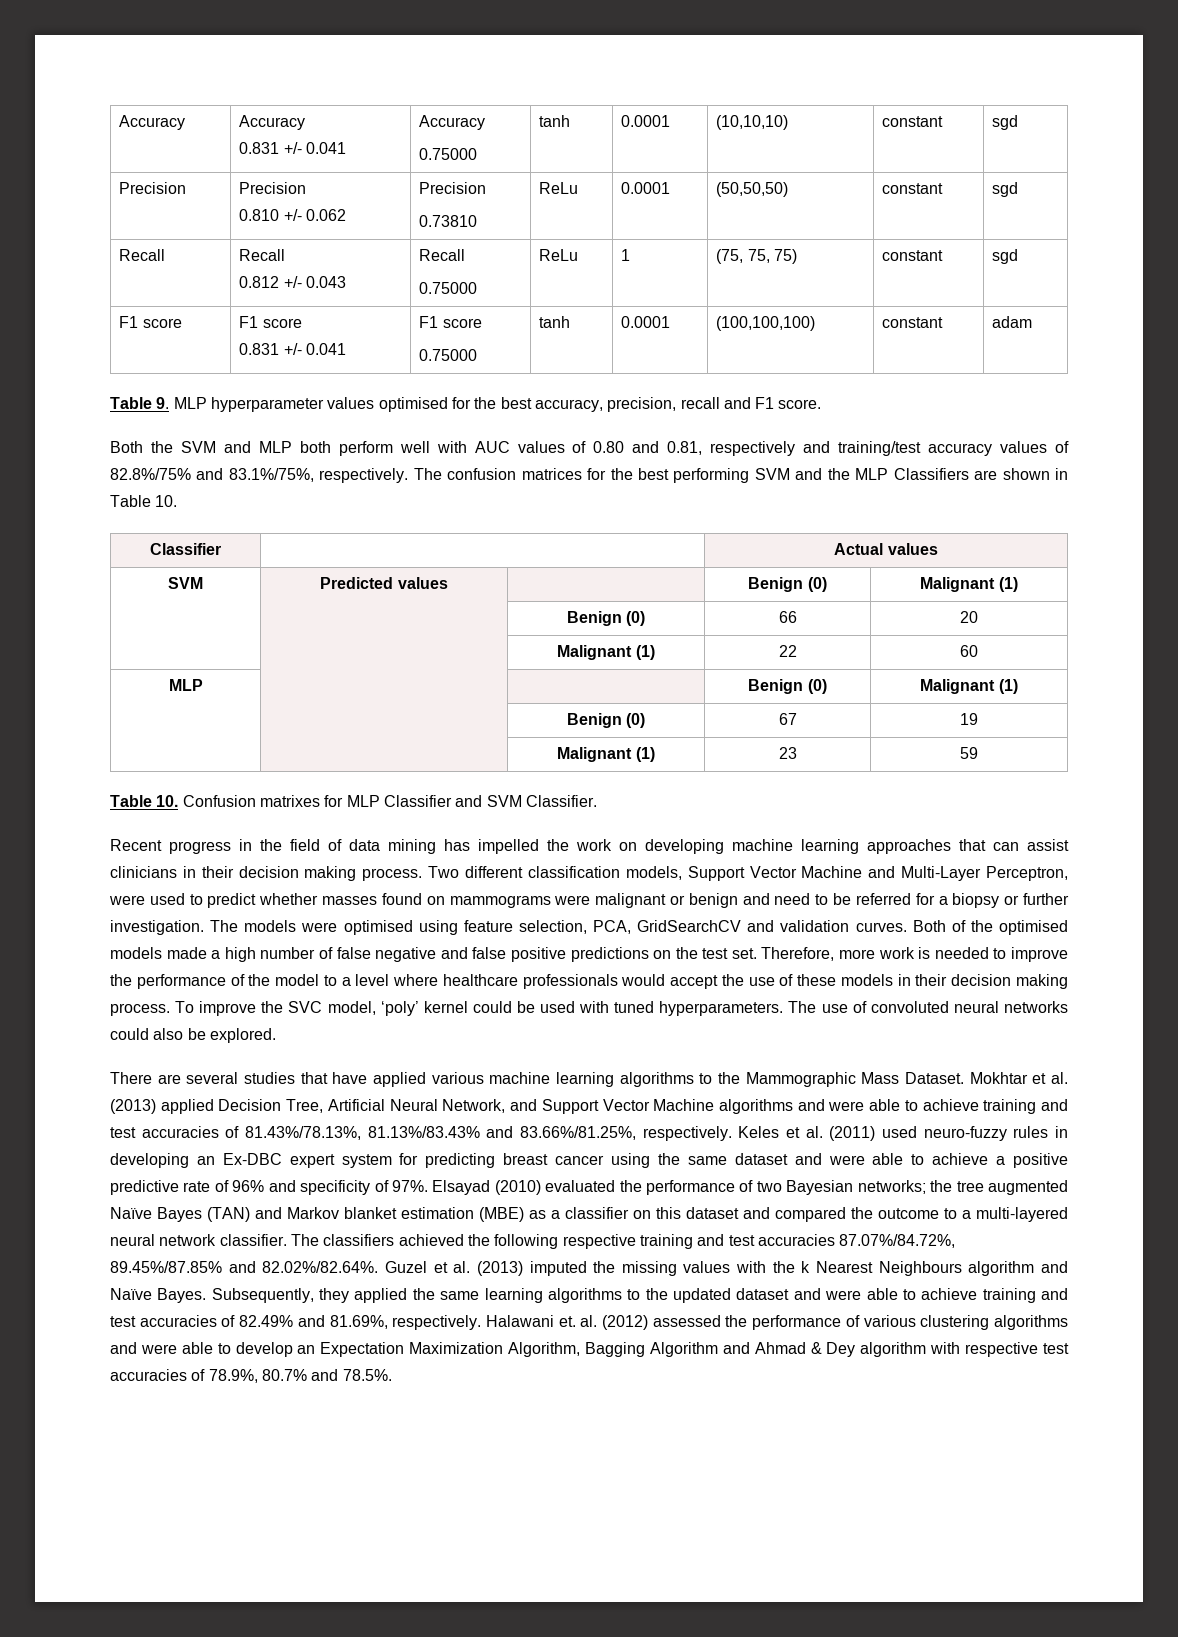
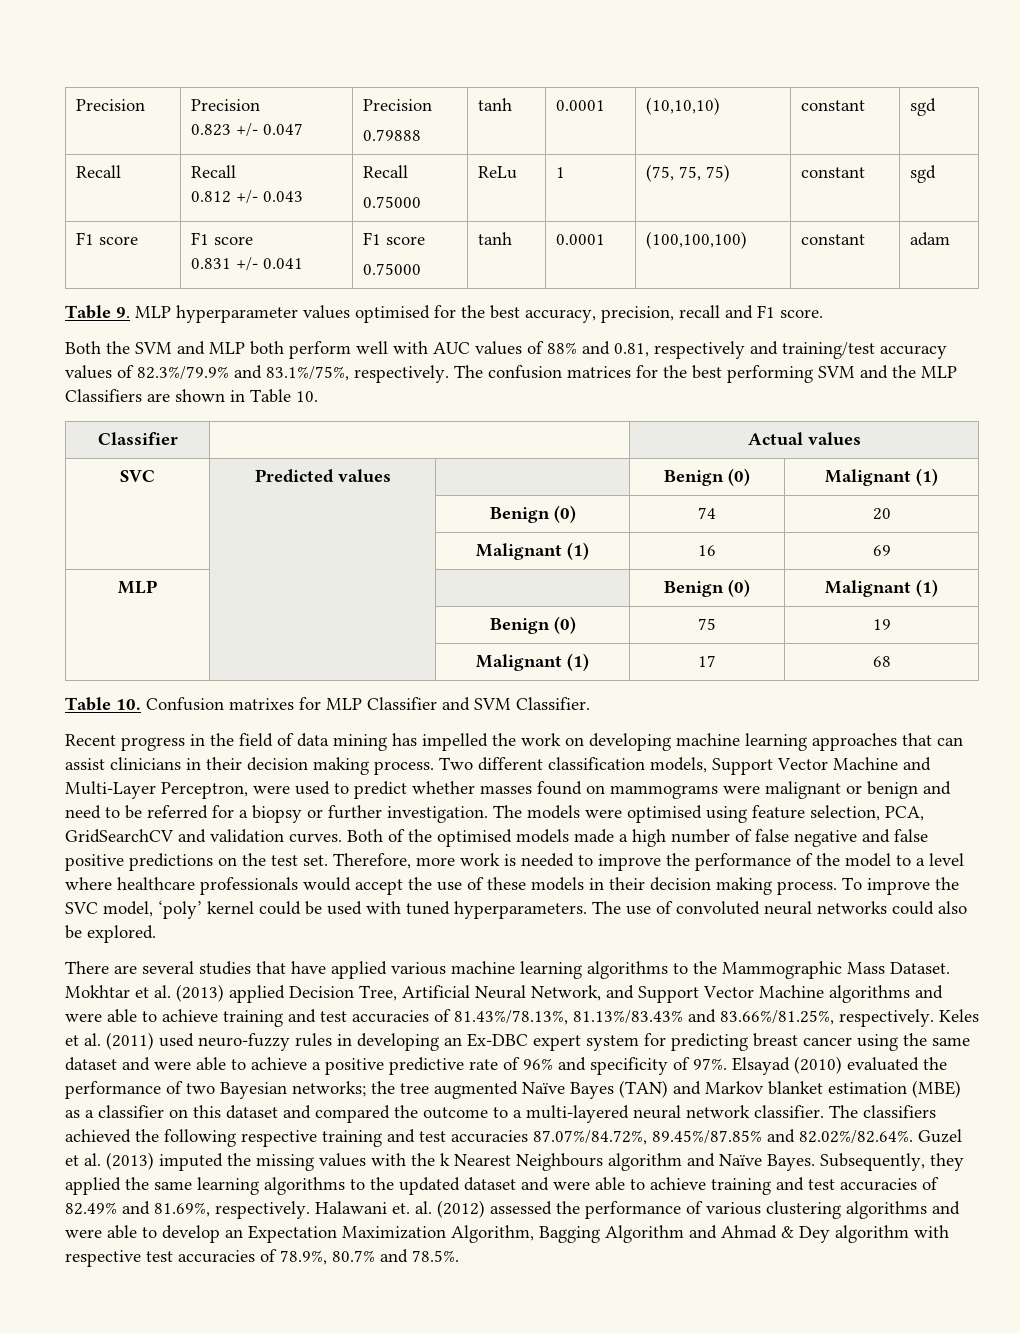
[119,115,186,130] [239,115,306,130] [239,142,346,154] [419,115,486,130] [419,148,478,160] Accuracy | Accuracy // 0.831 +/- 0.041 | Accuracy // 0.75000 -> [75,99,145,111] [190,99,260,111] [190,123,303,137] [362,99,432,111] [362,129,421,141] Precision | Precision // 0.823 +/- 0.047 | Precision // 0.79888
[119,182,187,194] [239,182,307,194] [239,209,346,221] [419,182,487,194] [419,215,478,227] [539,182,579,194] [621,182,671,194] [716,182,789,197] [882,183,944,194] [992,182,1019,197] // Precision | Precision // 0.810 +/- 0.062 | Precision // 0.73810 | ReLu | 0.0001 | (50,50,50) | constant | sgd -> (936, 107) none
[593,441,625,453] 0.80 -> [547,342,577,354] 88%
[110,468,191,480] 82.8%/75% -> [137,366,229,380] 82.3%/79.9%
[168,577,203,589] SVM -> [120,470,155,482] SVC
[778,611,797,623] 66 -> [698,507,716,519] 74
[778,645,797,657] [960,645,978,657] 22 | 60 -> [698,545,716,556] [872,545,891,556] 16 | 69
[778,713,797,725] 67 -> [698,618,716,630] 75
[778,747,797,759] [960,747,978,759] 23 | 59 -> [698,655,716,667] [872,656,891,667] 17 | 68

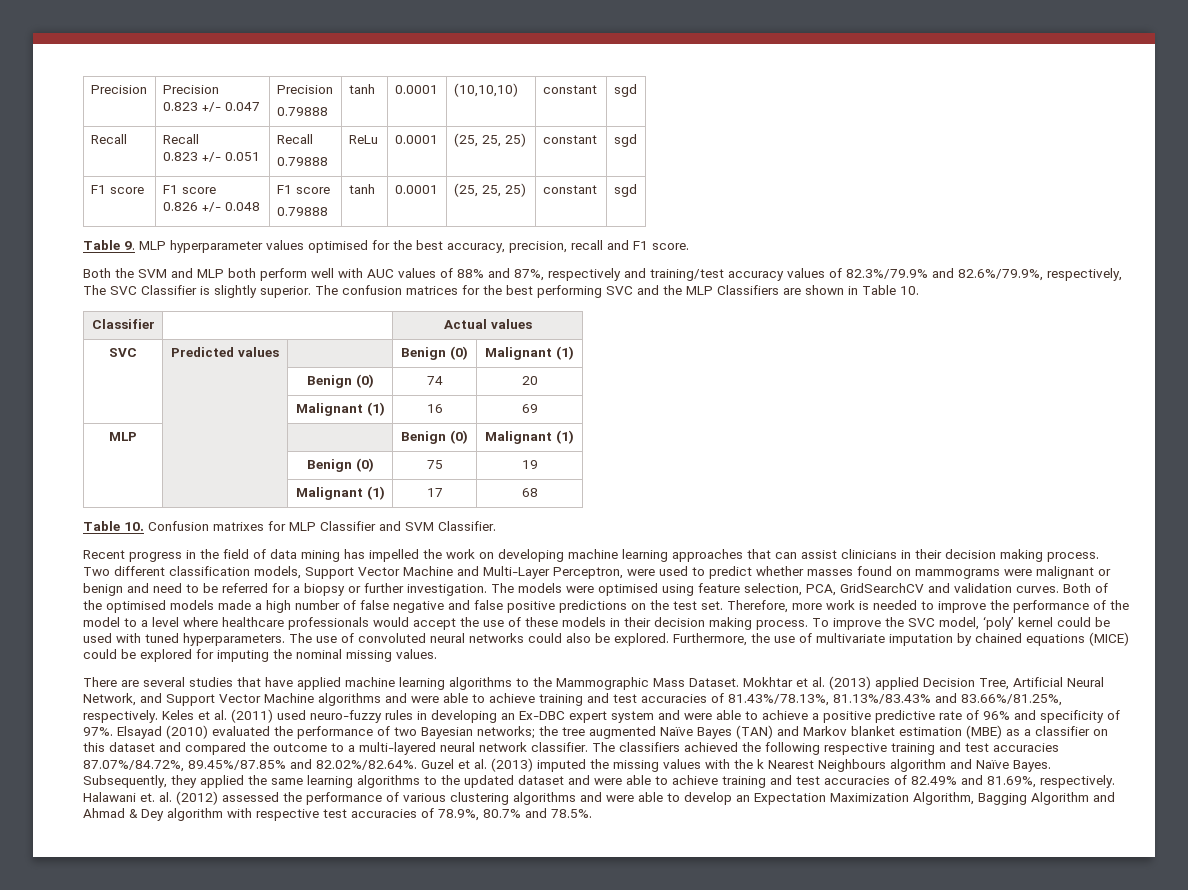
[190,190,303,204] [362,165,408,178] [362,196,421,208] 0.812 +/- 0.043 | Recall // 0.75000 -> [162,152,260,162] [276,134,313,144] [276,157,328,166] 0.823 +/- 0.051 | Recall // 0.79888
[555,167,565,178] [645,164,730,182] 1 | (75, 75, 75) -> [394,135,438,144] [453,133,526,147] 0.0001 | (25, 25, 25)
[190,257,303,271] [362,232,425,245] [362,263,421,275] [477,232,512,245] [555,234,605,245] [645,231,747,249] [800,234,865,245] [909,232,950,246] 0.831 +/- 0.041 | F1 score // 0.75000 | tanh | 0.0001 | (100,100,100) | constant | adam -> [162,202,260,212] [276,185,330,194] [276,207,328,216] [348,184,375,194] [394,185,438,194] [453,183,526,197] [542,185,597,194] [613,184,637,197] 0.826 +/- 0.048 | F1 score // 0.79888 | tanh | 0.0001 | (25, 25, 25) | constant | sgd
[614,343,649,357] 0.81, -> [514,269,544,281] 87%,
[266,365,449,383] 83.1%/75%, respectively. -> [958,268,1122,281] [83,285,311,298] 82.6%/79.9%, respectively, The SVC Classifier is slightly superior.
[818,366,855,378] SVM -> [606,286,633,295] SVC
(156, 934) none -> [673,632,1129,646] [83,649,437,662] Furthermore, the use of multivariate imputation by chained equations (MICE) could be explored for imputing the nominal missing values.
[391,962,446,975] various -> (341, 683) none
[644,1033,970,1051] [65,1057,117,1071] for predicting breast cancer using the same dataset -> (654, 717) none

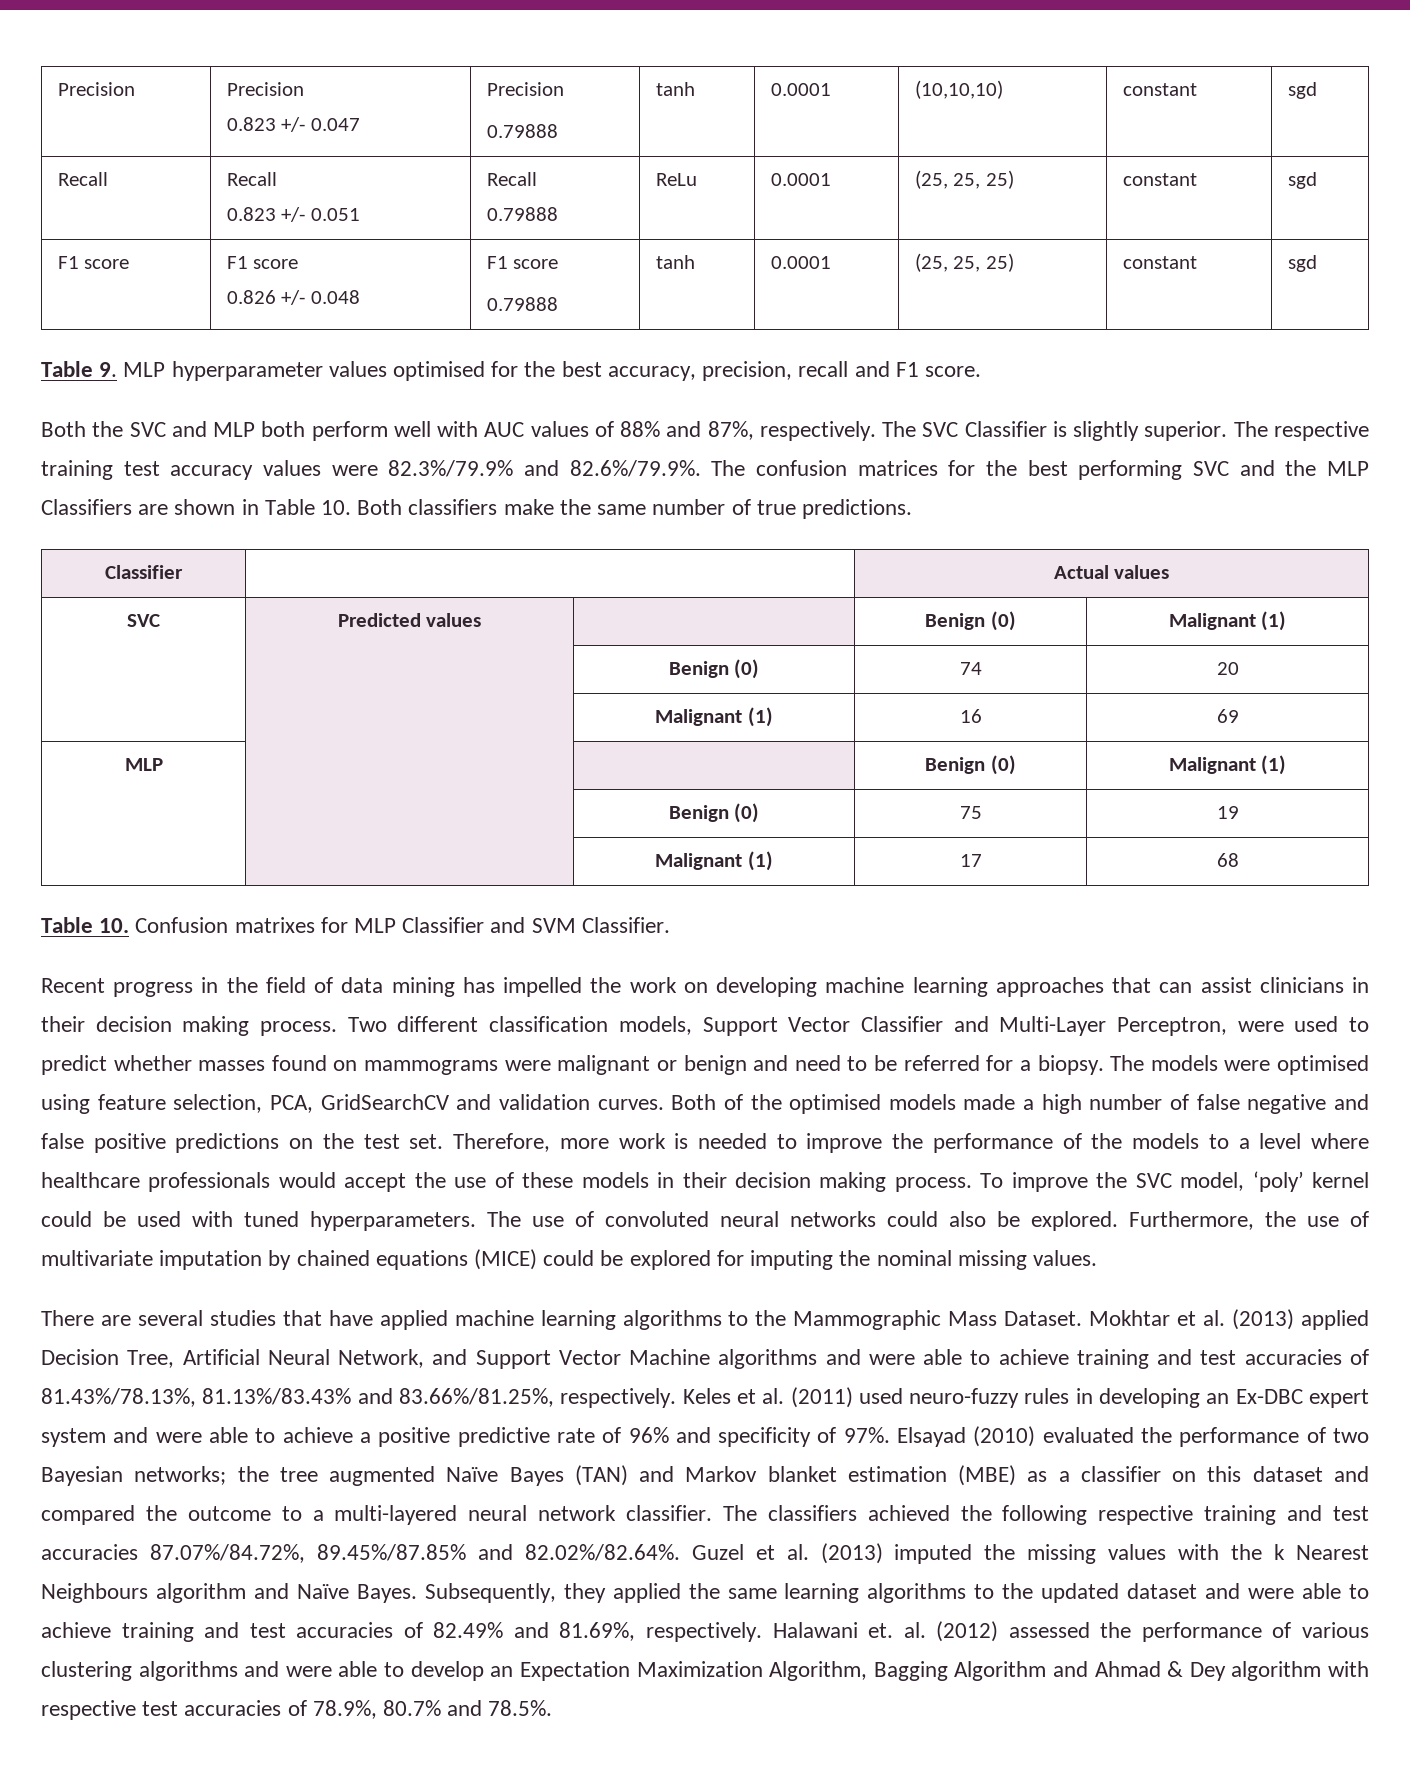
[138,269,167,278] SVM -> [129,422,166,437] SVC
[548,268,1122,281] respectively and training/test accuracy values of 82.3%/79.9% and 82.6%/79.9%, respectively, -> [759,421,876,441] respectively.
(338, 290) none -> [1274,421,1369,441] [41,460,746,480] respective training test accuracy values were 82.3%/79.9% and 82.6%/79.9%. The
(919, 290) none -> [357,499,912,519] Both classifiers make the same number of true predictions.
[403,566,453,576] Machine -> [860,1016,943,1032] Classifier
[304,583,487,596] biopsy or further investigation. -> [1037,1055,1104,1075] biopsy.
[83,617,120,627] model -> [1132,1133,1200,1149] models

